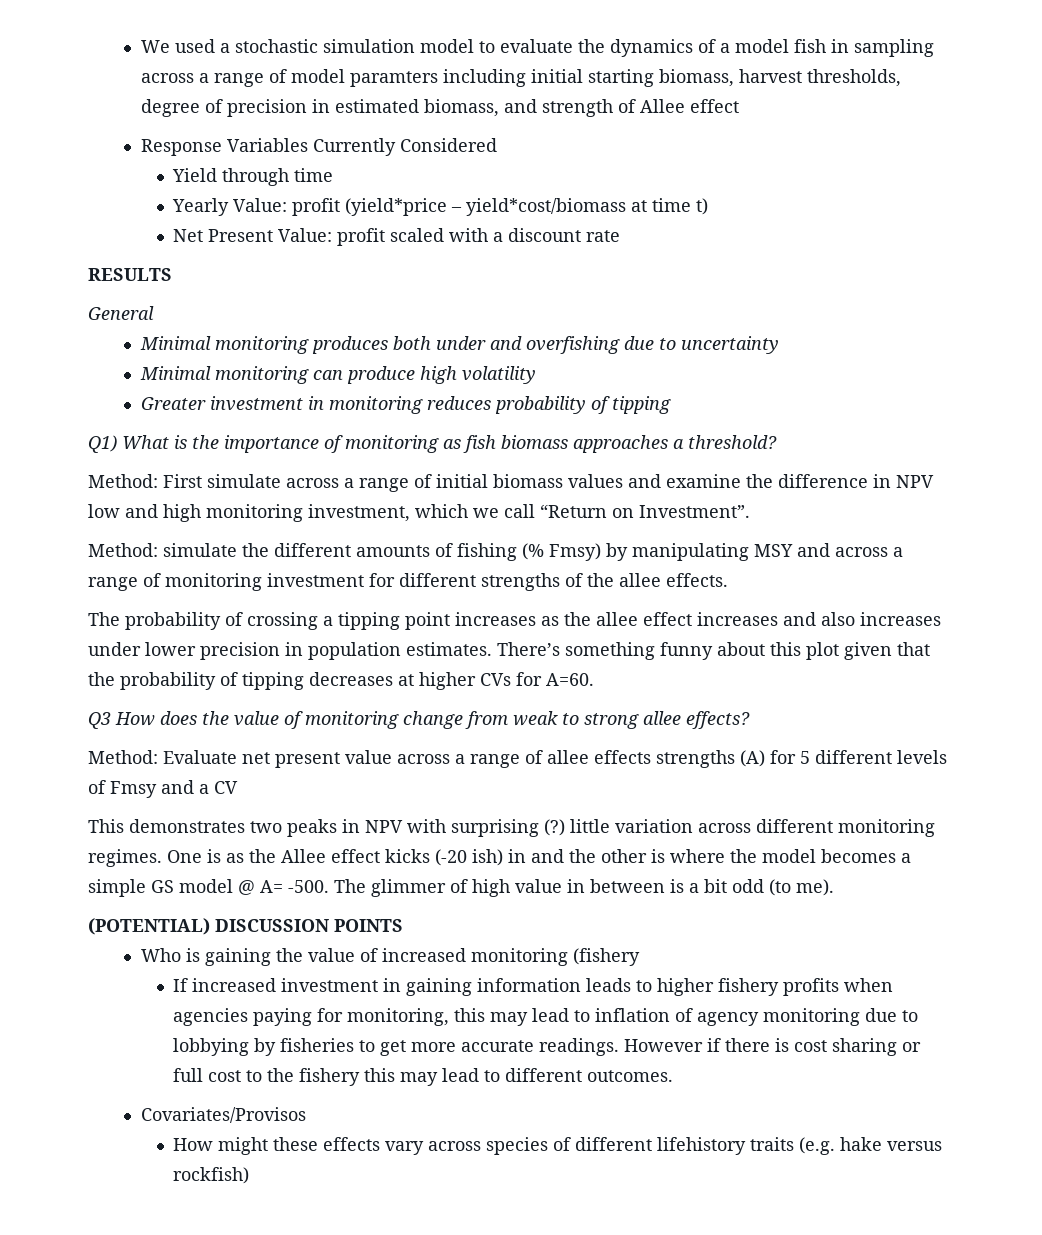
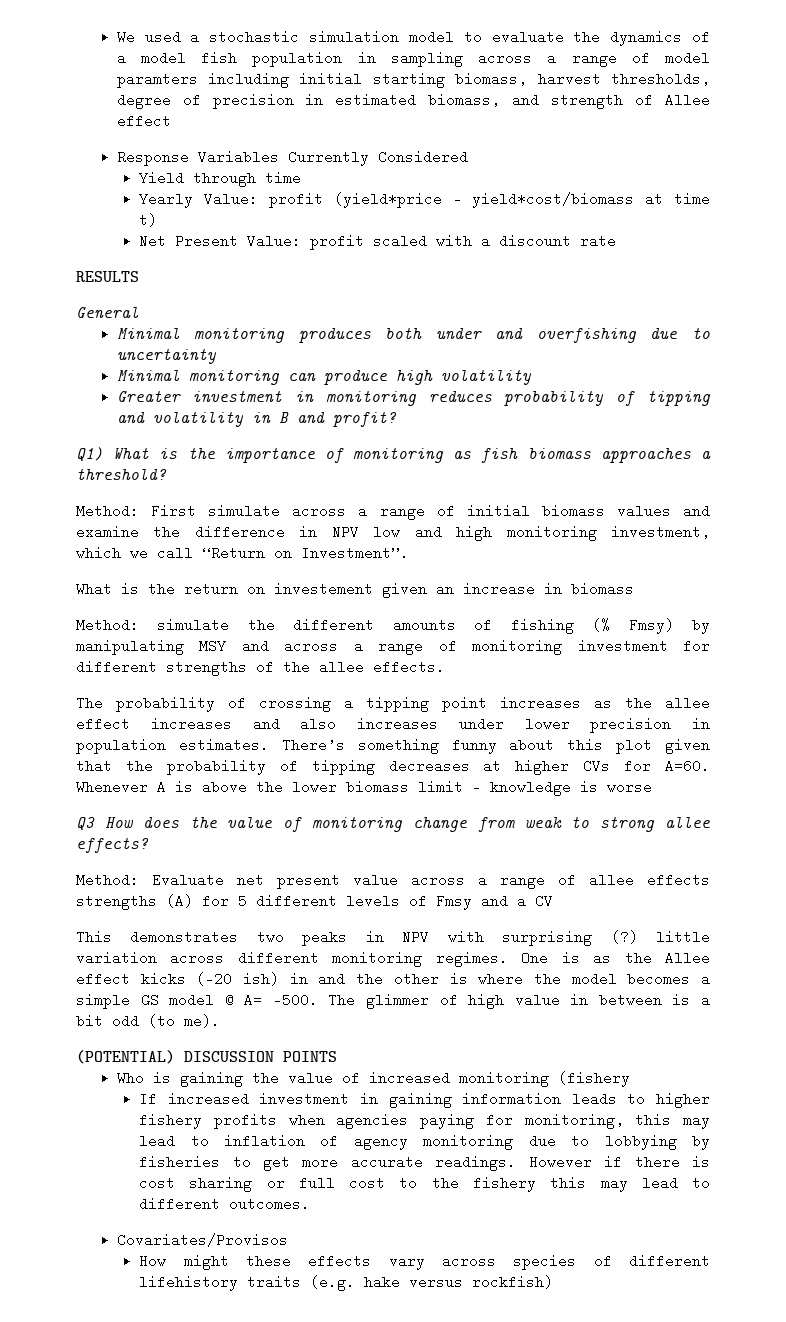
(826, 46) none -> [252,51,343,67] population
(671, 405) none -> [116,411,397,427] and volatility in B and profit?
(750, 511) none -> [76,582,634,598] // What is the return on investement given an increase in biomass
(594, 679) none -> [76,780,652,796] Whenever A is above the lower biomass limit – knowledge is worse

